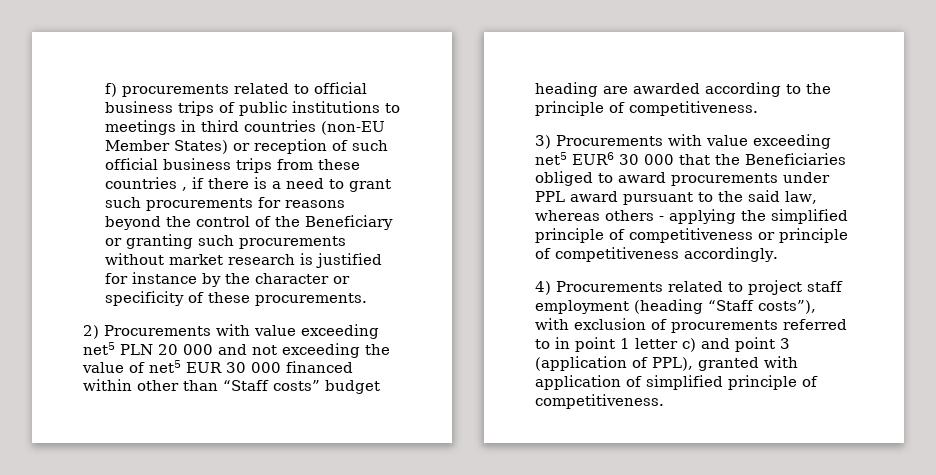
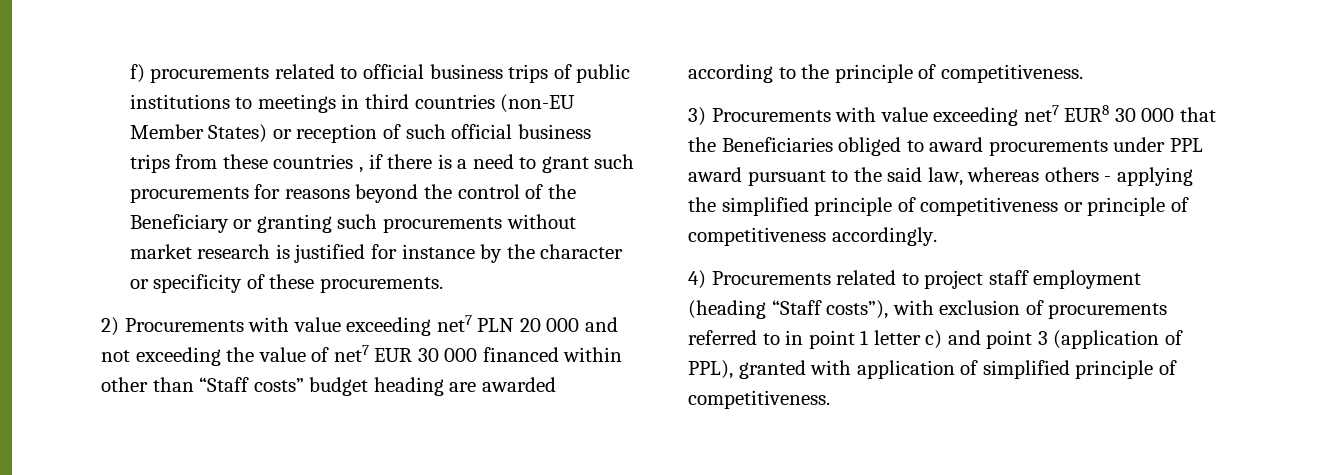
[83,342,115,355] net5 -> [436,315,472,332] net7
[149,360,181,373] net5 -> [333,345,369,362] net7
[535,152,614,165] net5 EUR6 -> [1023,105,1110,122] net7 EUR8

